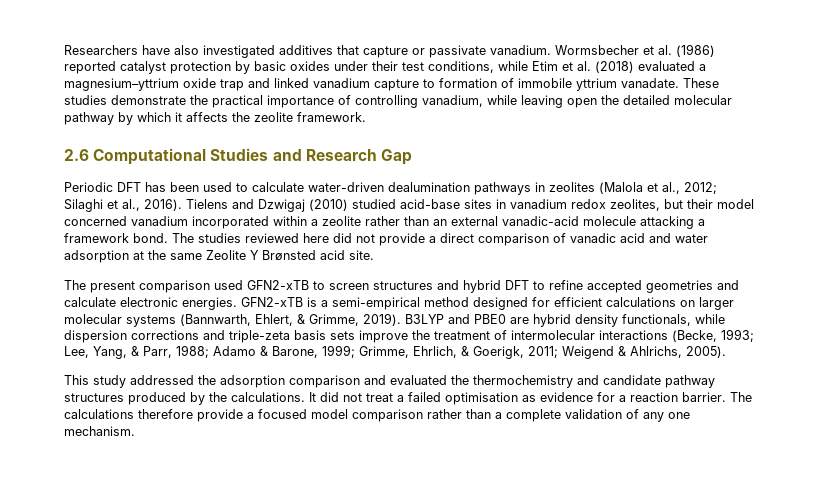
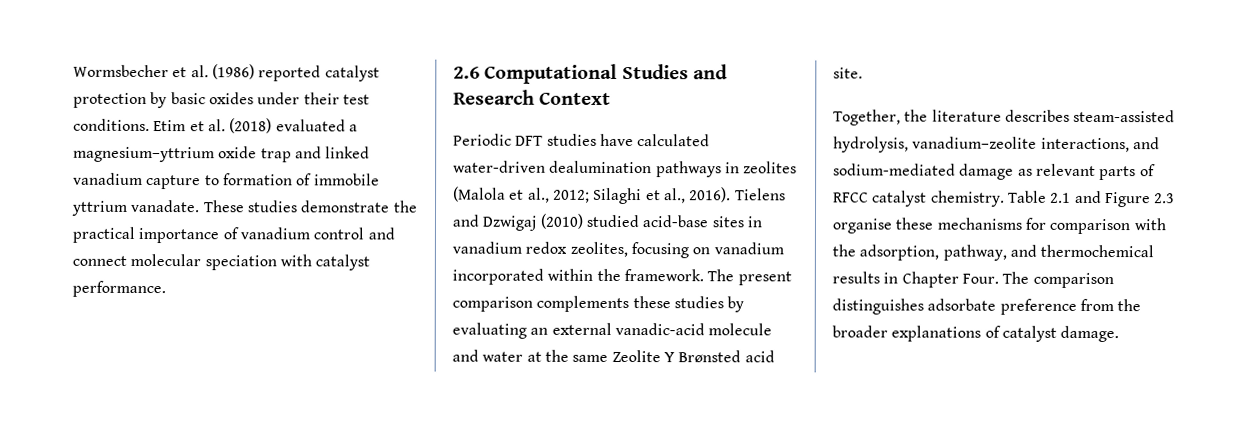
[64,45,551,58] Researchers have also investigated additives that capture or passivate vanadium. -> (73, 71) none
[428,61,528,73] conditions, while -> [73,118,150,132] conditions.
[355,95,732,108] [64,112,366,125] controlling vanadium, while leaving open the detailed molecular pathway by which it affects the zeolite framework. -> [239,227,395,240] [72,253,371,271] [72,280,166,298] vanadium control and connect molecular speciation with catalyst performance.
[380,149,412,165] Gap -> [539,91,612,105] Context
[145,182,304,192] has been used to calculate -> [546,133,711,147] studies have calculated
[664,199,754,209] [64,216,705,229] [64,233,645,246] but their model concerned vanadium incorporated within a zeolite rather than an external vanadic-acid molecule attacking a framework bond. The studies reviewed here did not provide a direct comparison of vanadic acid -> [630,242,784,259] [452,268,792,286] [452,295,745,313] [452,322,773,339] focusing on vanadium incorporated within the framework. The present comparison complements these studies by evaluating an external vanadic-acid molecule
[64,250,129,263] adsorption -> (524, 356) none
[64,280,739,293] [64,297,734,310] [64,313,725,327] [64,329,754,343] [64,345,726,359] [64,375,715,388] [64,392,752,405] [64,409,690,422] [64,426,135,436] The present comparison used GFN2-xTB to screen structures and hybrid DFT to refine accepted geometries and calculate electronic energies. GFN2-xTB is a semi-empirical method designed for efficient calculations on larger molecular systems (Bannwarth, Ehlert, & Grimme, 2019). B3LYP and PBE0 are hybrid density functionals, while dispersion corrections and triple-zeta basis sets improve the treatment of intermolecular interactions (Becke, 1993; Lee, Yang, & Parr, 1988; Adamo & Barone, 1999; Grimme, Ehrlich, & Goerigk, 2011; Weigend & Ahlrichs, 2005). // This study addressed the adsorption comparison and evaluated the thermochemistry and candidate pathway structures produced by the calculations. It did not treat a failed optimisation as evidence for a reaction barrier. The calculations therefore provide a focused model comparison rather than a complete validation of any one mechanism. -> [833,109,1176,126] [833,136,1160,153] [833,163,1156,181] [833,190,1176,208] [832,217,1166,235] [832,244,1155,261] [832,271,1114,289] [832,298,1142,315] [832,325,1120,343] Together, the literature describes steam-assisted hydrolysis, vanadium–zeolite interactions, and sodium-mediated damage as relevant parts of RFCC catalyst chemistry. Table 2.1 and Figure 2.3 organise these mechanisms for comparison with the adsorption, pathway, and thermochemical results in Chapter Four. The comparison distinguishes adsorbate preference from the broader explanations of catalyst damage.

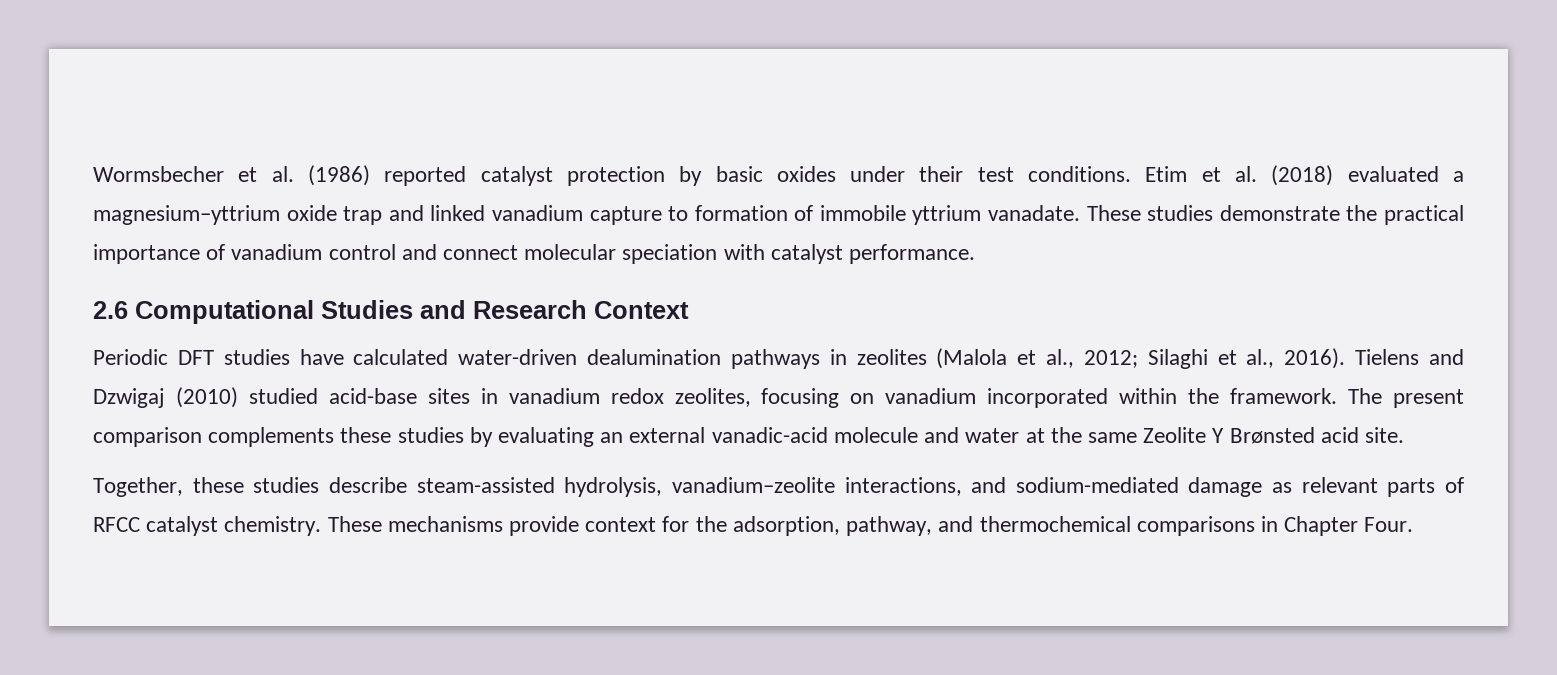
[904,109,1070,122] the literature describes -> [192,477,407,493] these studies describe
[1007,190,1176,208] [832,217,1166,235] Table 2.1 and Figure 2.3 organise these mechanisms for comparison with -> [327,516,690,536] These mechanisms provide context for
[832,271,880,284] results -> [1136,516,1255,536] comparisons
[1002,271,1114,289] [832,298,1142,315] [832,325,1120,343] The comparison distinguishes adsorbate preference from the broader explanations of catalyst damage. -> (1414, 524) none

